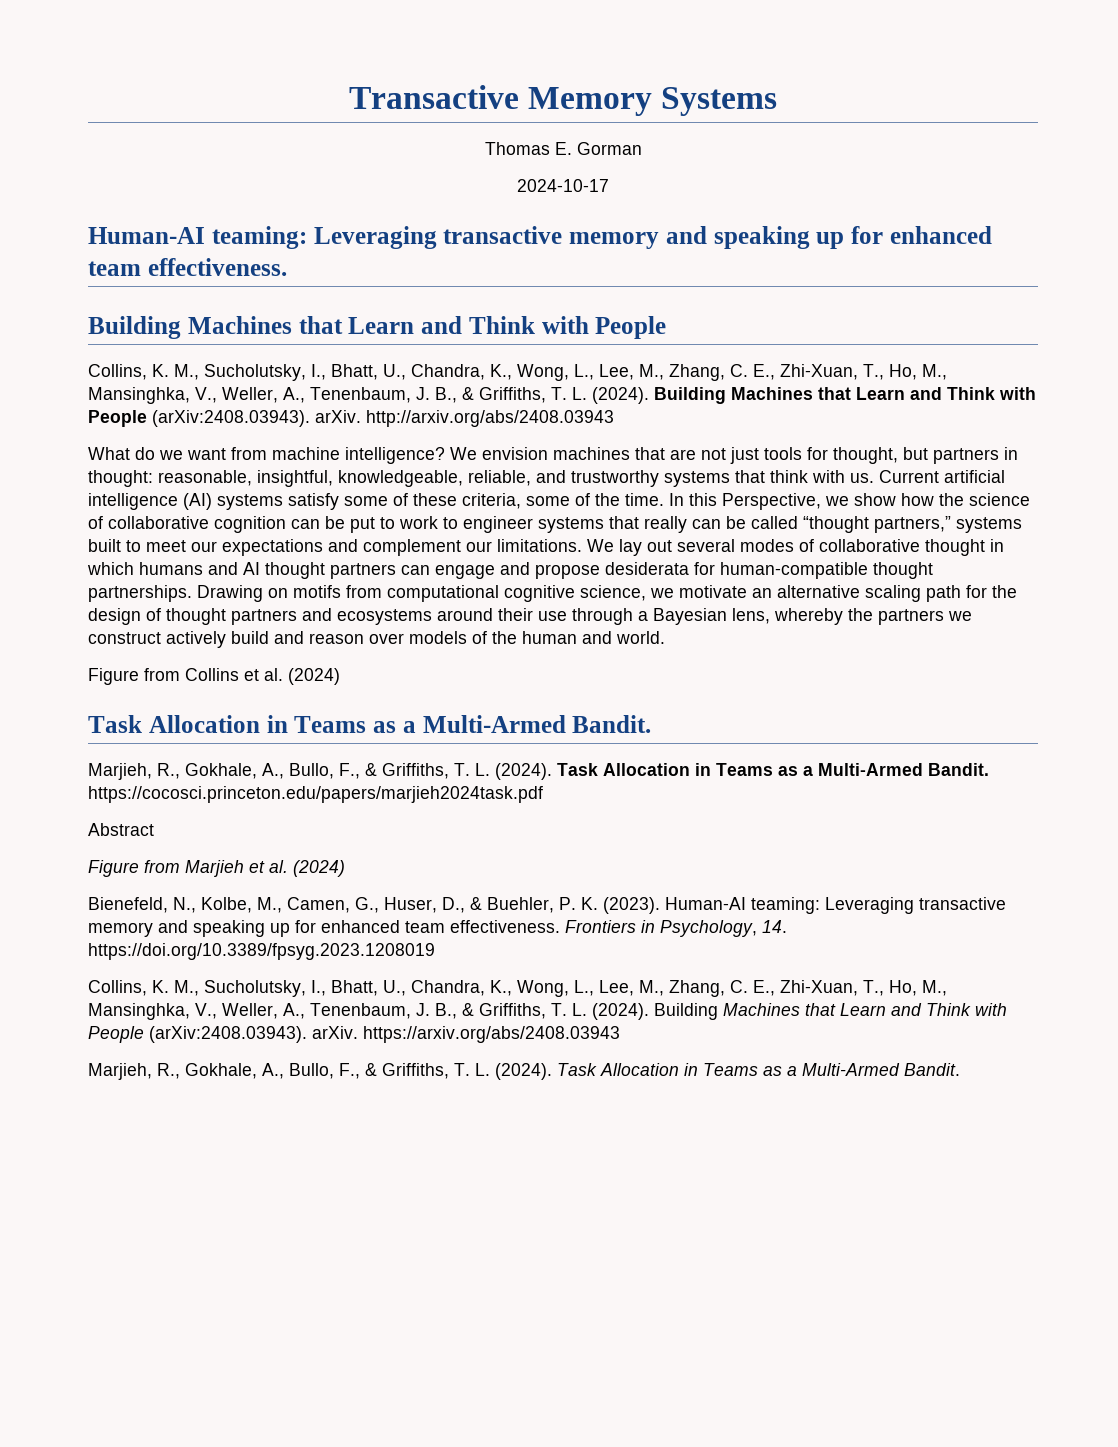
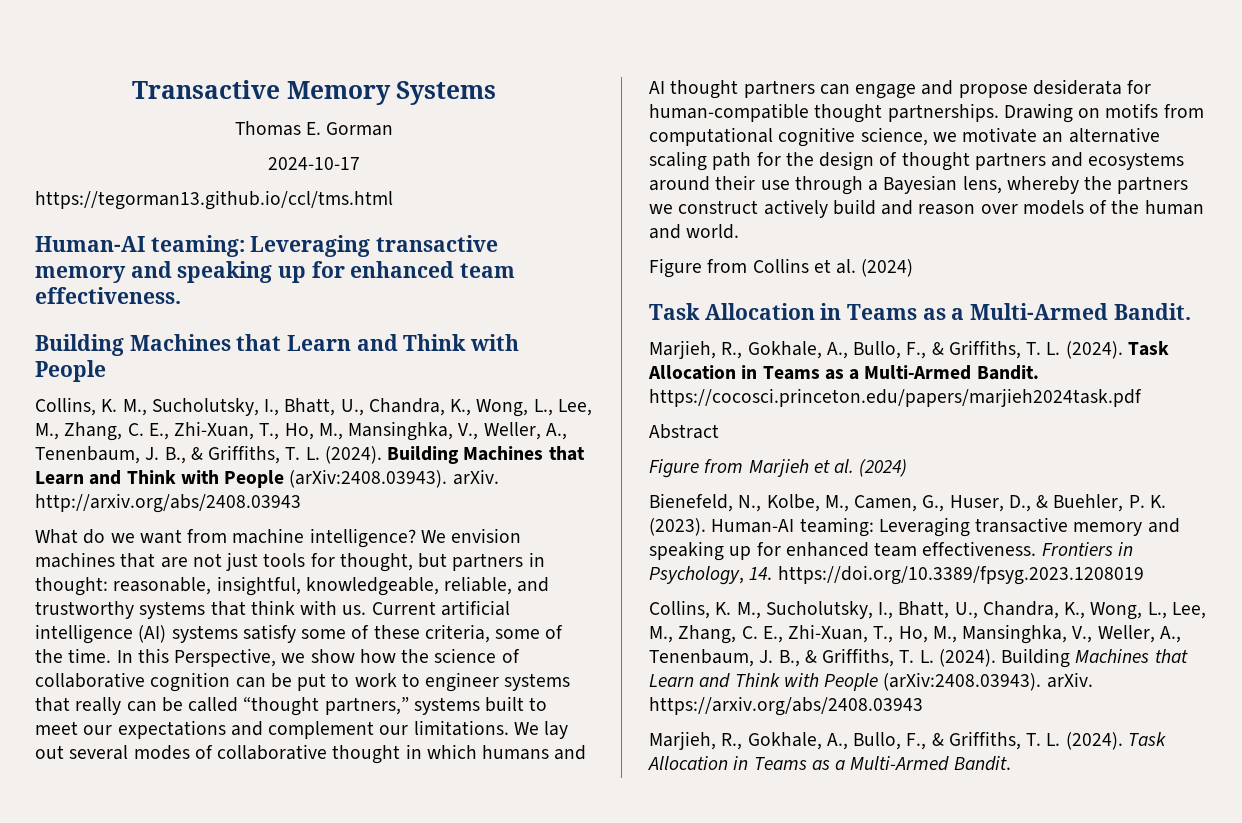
(609, 185) none -> [35,190,393,210] // https://tegorman13.github.io/ccl/tms.html

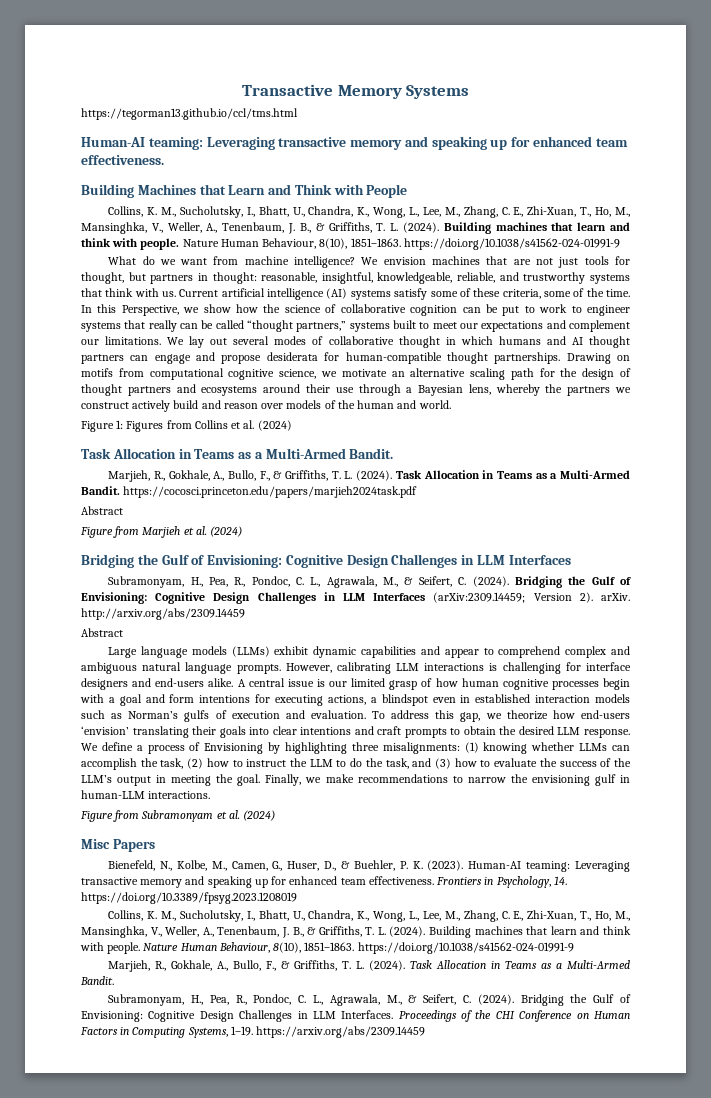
[234,121,394,136] [268,157,360,170] // Thomas E. Gorman // 2024-10-17 -> (469, 92) none
[463,446,585,461] [35,469,499,488] [35,493,301,513] Machines that Learn and Think with People (arXiv:2408.03943). arXiv. http://arxiv.org/abs/2408.03943 -> [495,222,630,231] [81,238,620,250] machines that learn and think with people. Nature Human Behaviour, 8(10), 1851–1863. https://doi.org/10.1038/s41562-024-01991-9
(702, 268) none -> [116,420,164,432] 1: Figures
(908, 468) none -> [81,554,571,568] [108,576,631,588] [81,592,630,604] [81,608,245,620] [81,628,123,637] [108,646,630,658] [81,662,631,674] [81,678,630,690] [80,694,630,706] [81,710,630,722] [81,726,631,738] [81,742,630,754] [81,758,631,770] [81,774,630,786] [81,790,211,799] [80,810,276,822] [81,839,155,852] // Bridging the Gulf of Envisioning: Cognitive Design Challenges in LLM Interfaces // Subramonyam, H., Pea, R., Pondoc, C. L., Agrawala, M., & Seifert, C. (2024). Bridging the Gulf of Envisioning: Cognitive Design Challenges in LLM Interfaces (arXiv:2309.14459; Version 2). arXiv. http://arxiv.org/abs/2309.14459 // Abstract // Large language models (LLMs) exhibit dynamic capabilities and appear to comprehend complex and ambiguous natural language prompts. However, calibrating LLM interactions is challenging for interface designers and end-users alike. A central issue is our limited grasp of how human cognitive processes begin with a goal and form intentions for executing actions, a blindspot even in established interaction models such as Norman’s gulfs of execution and evaluation. To address this gap, we theorize how end-users ‘envision’ translating their goals into clear intentions and craft prompts to obtain the desired LLM response. We define a process of Envisioning by highlighting three misalignments: (1) knowing whether LLMs can accomplish the task, (2) how to instruct the LLM to do the task, and (3) how to evaluate the success of the LLM’s output in meeting the goal. Finally, we make recommendations to narrow the envisioning gulf in human-LLM interactions. // Figure from Subramonyam et al. (2024) // Misc Papers
[1075,649,1188,663] [649,672,1093,691] [649,696,923,716] Machines that Learn and Think with People (arXiv:2408.03943). arXiv. https://arxiv.org/abs/2408.03943 -> [474,926,631,935] [80,942,574,954] machines that learn and think with people. Nature Human Behaviour, 8(10), 1851–1863. https://doi.org/10.1038/s41562-024-01991-9
(1011, 763) none -> [108,994,631,1006] [81,1010,630,1022] [80,1026,426,1038] // Subramonyam, H., Pea, R., Pondoc, C. L., Agrawala, M., & Seifert, C. (2024). Bridging the Gulf of Envisioning: Cognitive Design Challenges in LLM Interfaces. Proceedings of the CHI Conference on Human Factors in Computing Systems, 1–19. https://arxiv.org/abs/2309.14459

